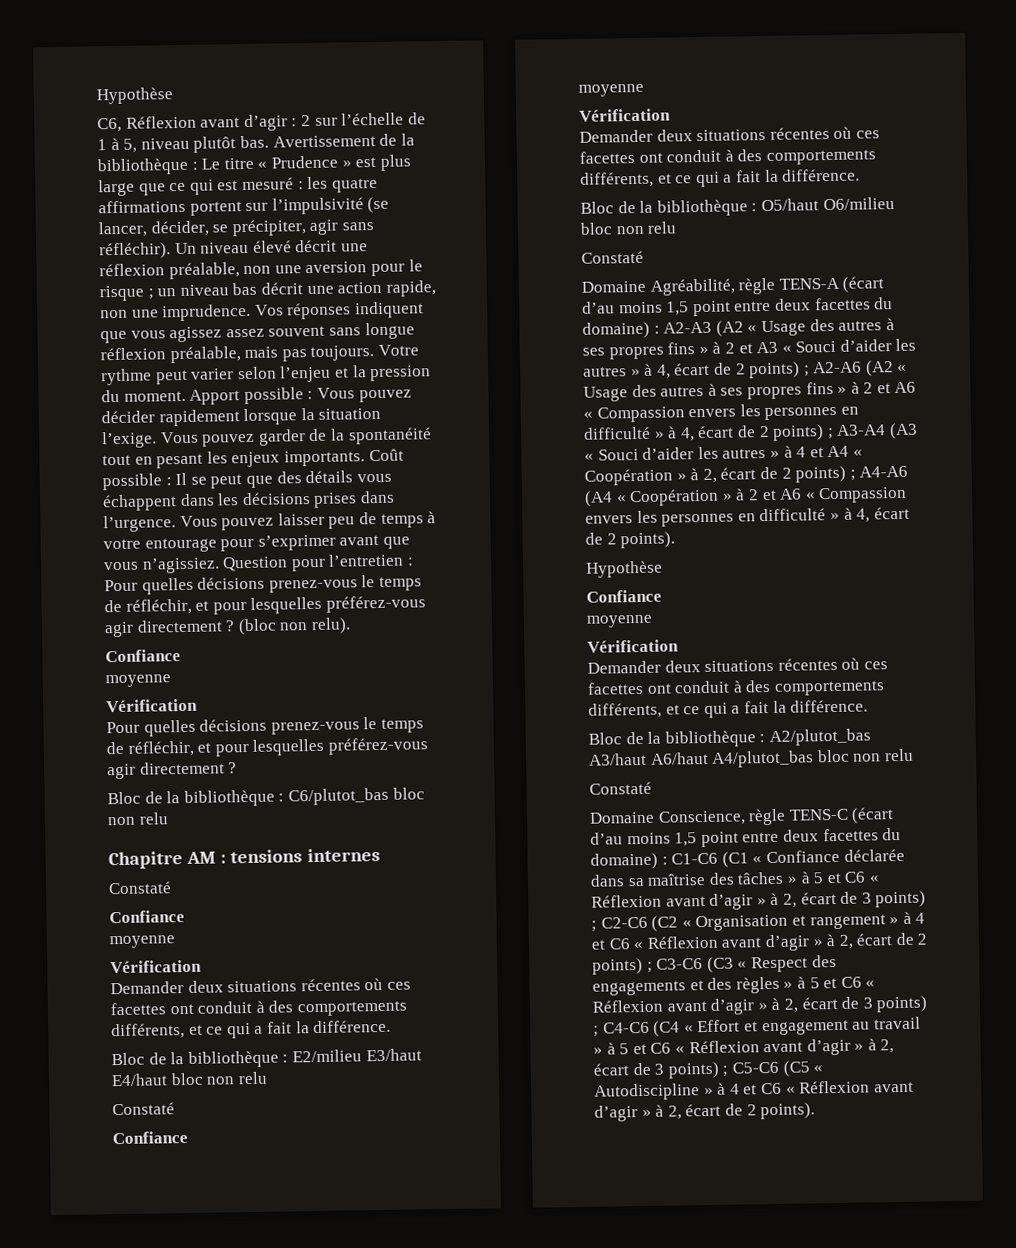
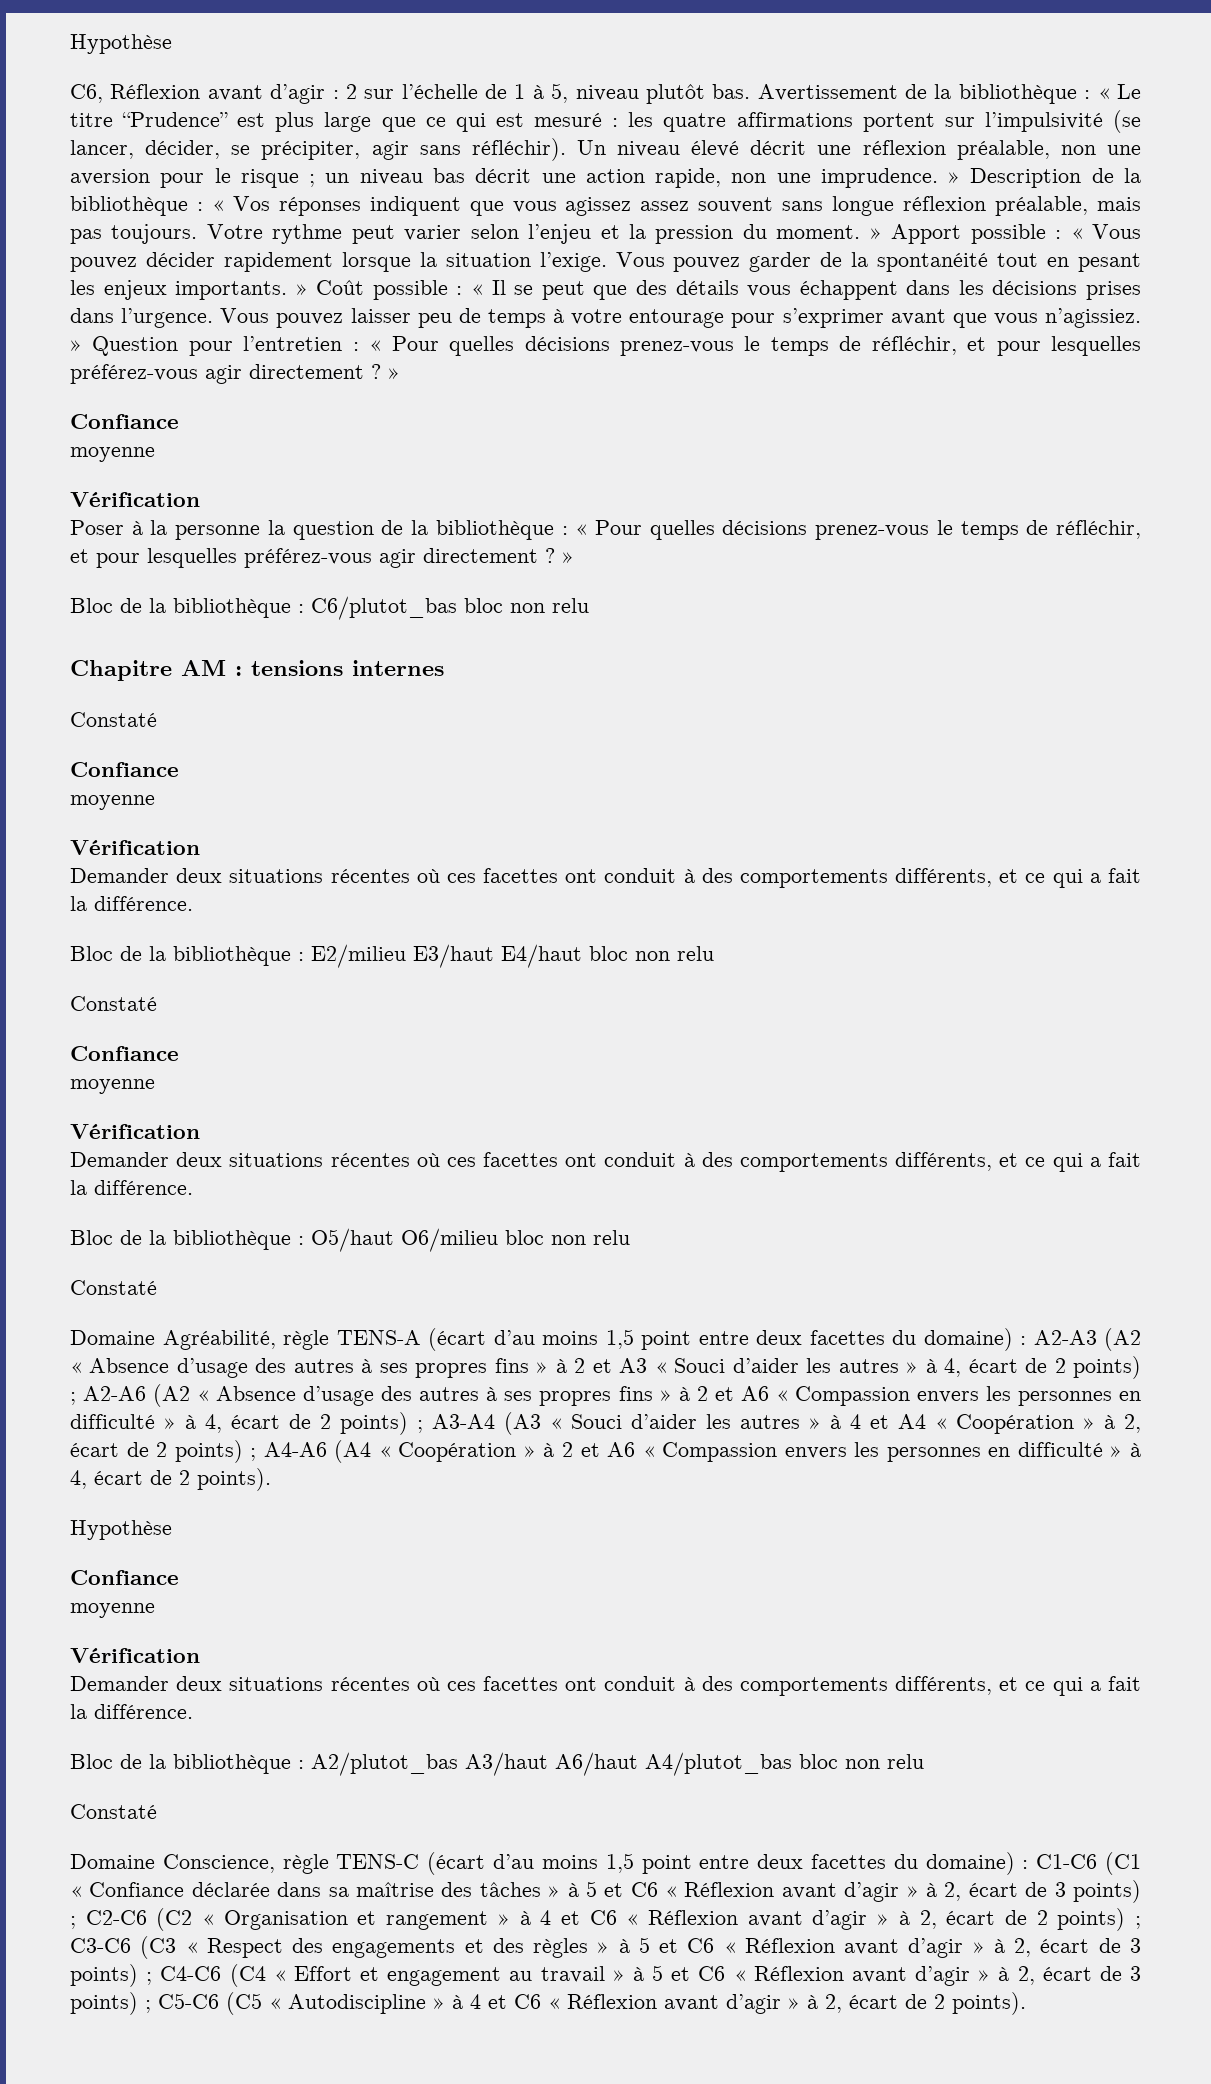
(198, 165) none -> [1097,88,1110,99] «
[257,155,352,169] « Prudence » -> [122,112,229,127] “Prudence”
(252, 312) none -> [948,168,1142,188] [70,196,224,216] » Description de la bibliothèque : «
(186, 396) none -> [869,228,882,239] »
(314, 395) none -> [1070,228,1083,239] «
(365, 458) none -> [295,284,308,295] »
(172, 481) none -> [471,284,484,295] «
(220, 565) none -> [70,340,82,351] »
(414, 561) none -> [369,340,382,351] «
[237,617,351,636] [105,649,181,663] [105,674,171,688] [106,698,198,713] (bloc non relu). // Confiance // moyenne // Vérification // -> [388,368,400,379] [70,414,179,429] [70,447,155,462] [70,492,200,507] [70,520,588,540] » // Confiance // moyenne // Vérification // Poser à la personne la question de la bibliothèque : «
(238, 768) none -> [562,552,574,563] »
[760,320,806,337] Usage -> [89,1358,248,1378] Absence d’usage
[583,386,628,402] Usage -> [216,1386,375,1406] Absence d’usage

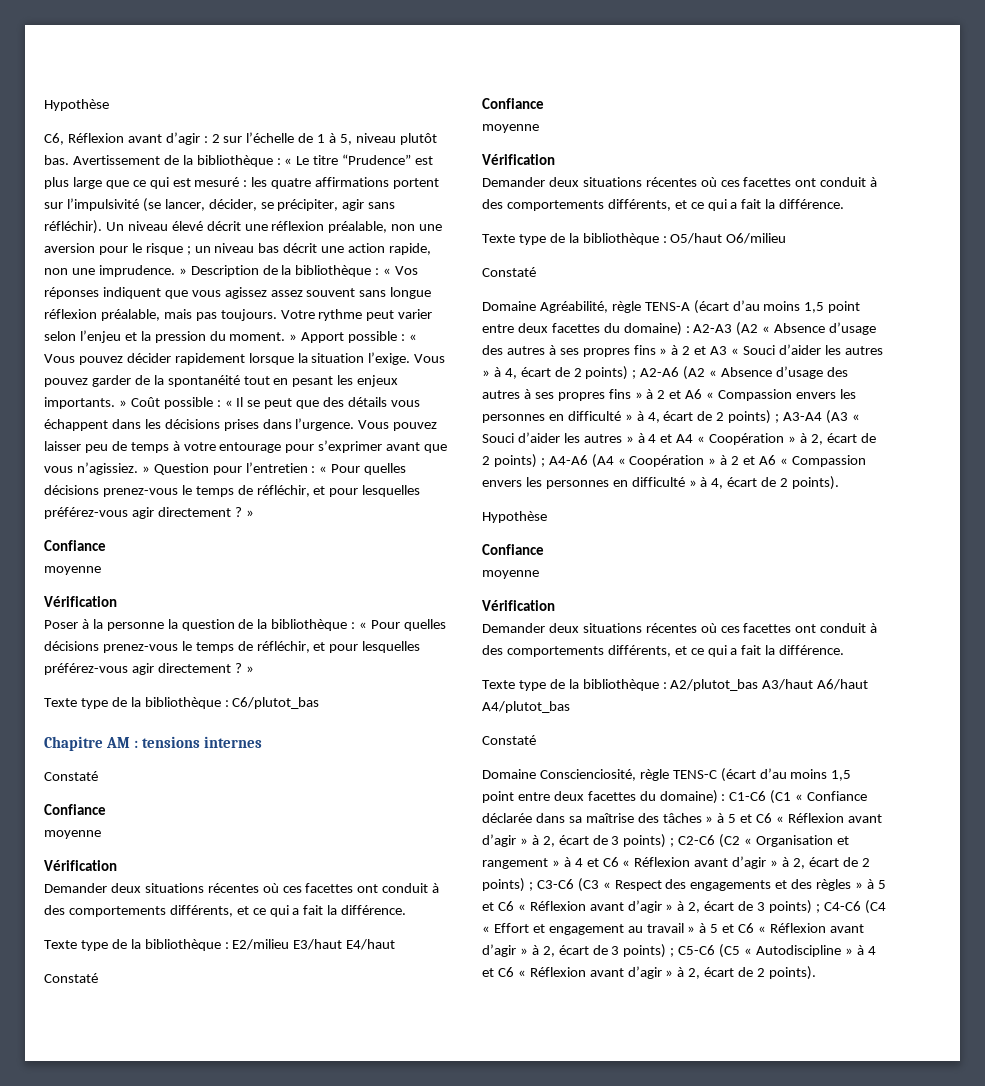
[70,598,113,613] Bloc -> [44,698,108,709] Texte type
[464,598,589,613] bloc non relu -> (320, 703) none
[70,946,113,961] Bloc -> [44,940,108,951] Texte type
[589,946,714,961] bloc non relu -> (396, 944) none
[70,1230,113,1245] Bloc -> [482,234,546,245] Texte type
[505,1230,630,1245] bloc non relu -> (787, 238) none
[70,1754,113,1769] Bloc -> [482,680,546,691] Texte type
[799,1754,924,1769] [70,1804,157,1819] [70,1854,275,1873] bloc non relu // Constaté // Domaine Conscience, -> [482,735,536,745] [482,769,636,781] // Constaté // Domaine Conscienciosité,

